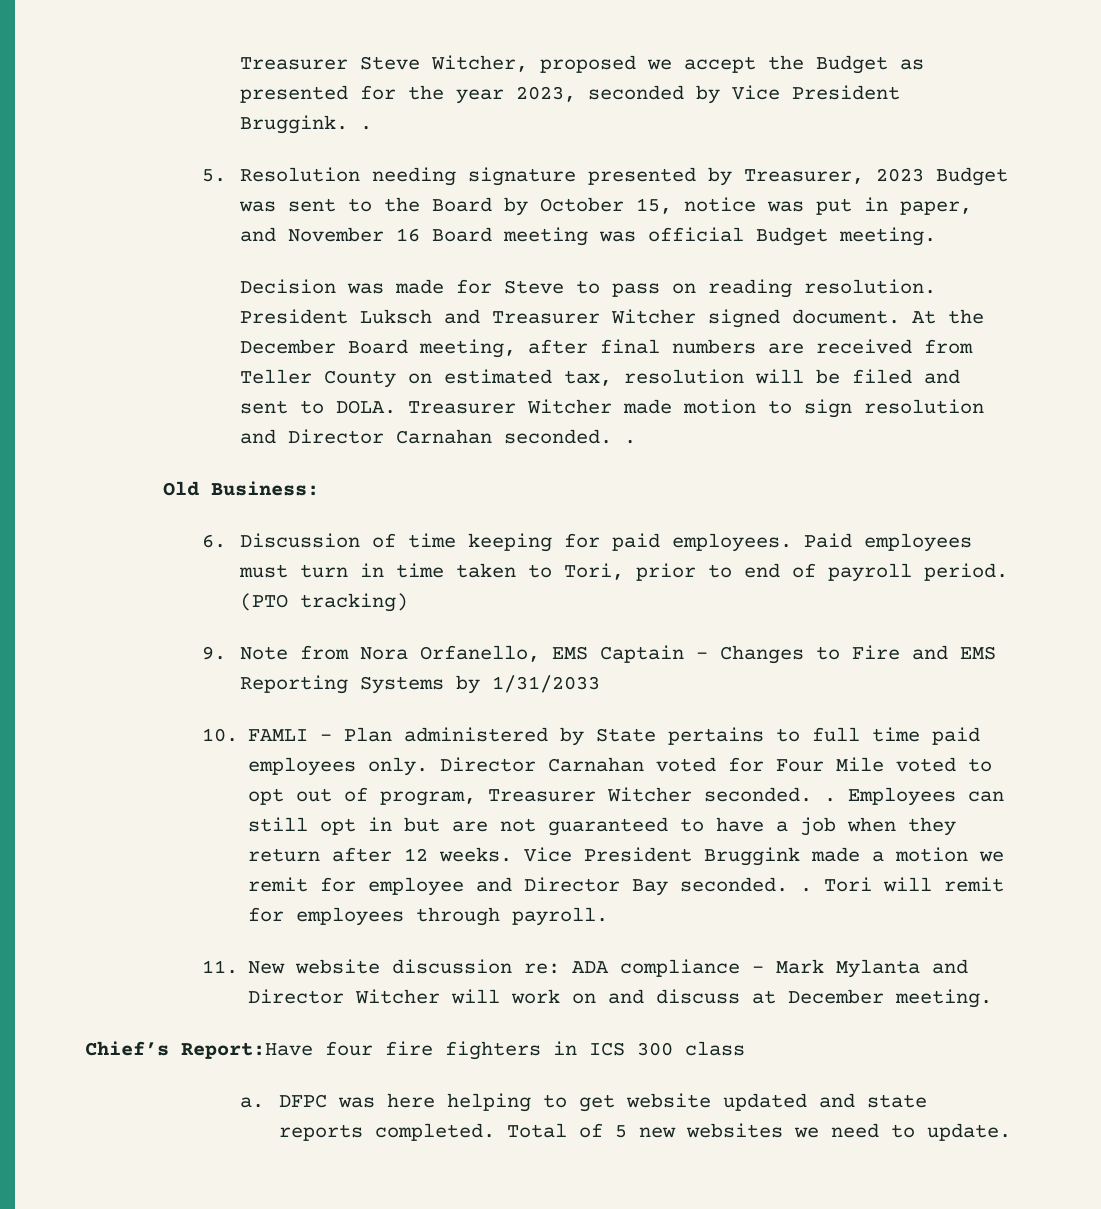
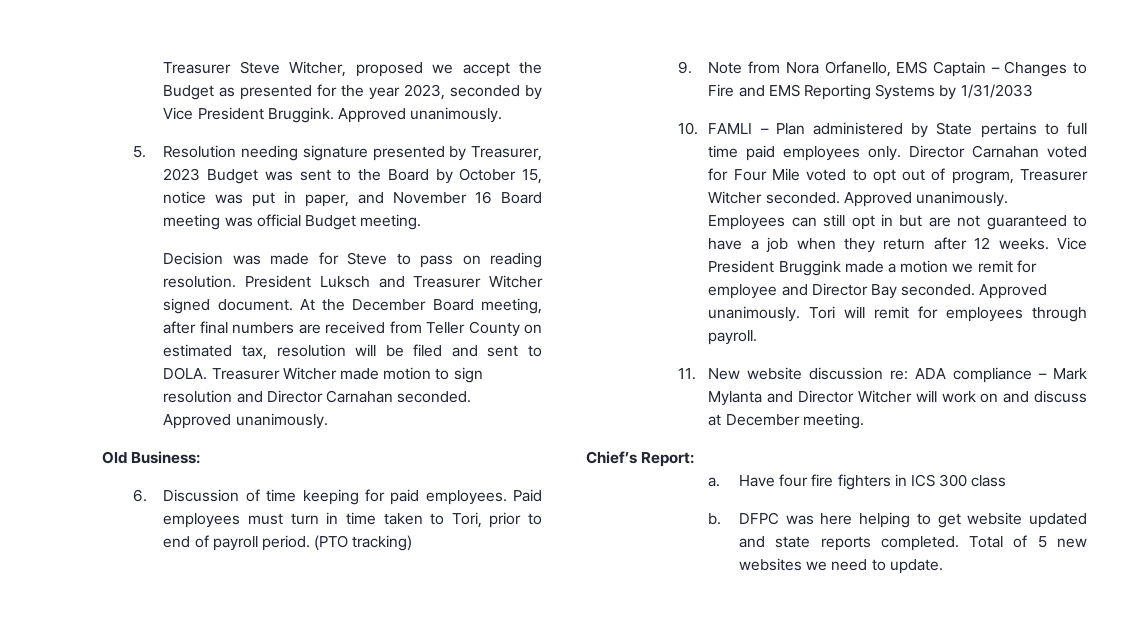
[360,126,373,130] . -> [337,107,503,123] Approved unanimously.
[624,440,637,444] . -> [163,413,328,429] Approved unanimously.
[823,798,836,802] . -> [843,191,1008,207] Approved unanimously.
[799,888,812,892] . -> [979,284,1048,299] [708,306,801,322] Approved unanimously.
[181,1042,313,1059] Report:Have -> [641,452,695,467] [708,475,776,487] Report: // a. Have
[240,1097,265,1108] a. -> [708,513,722,525] b.

